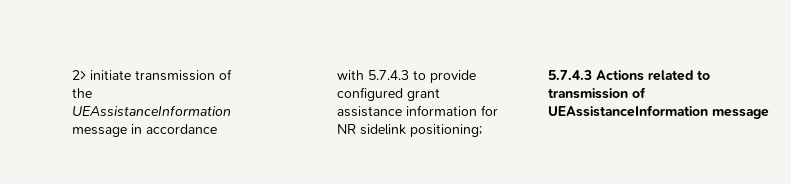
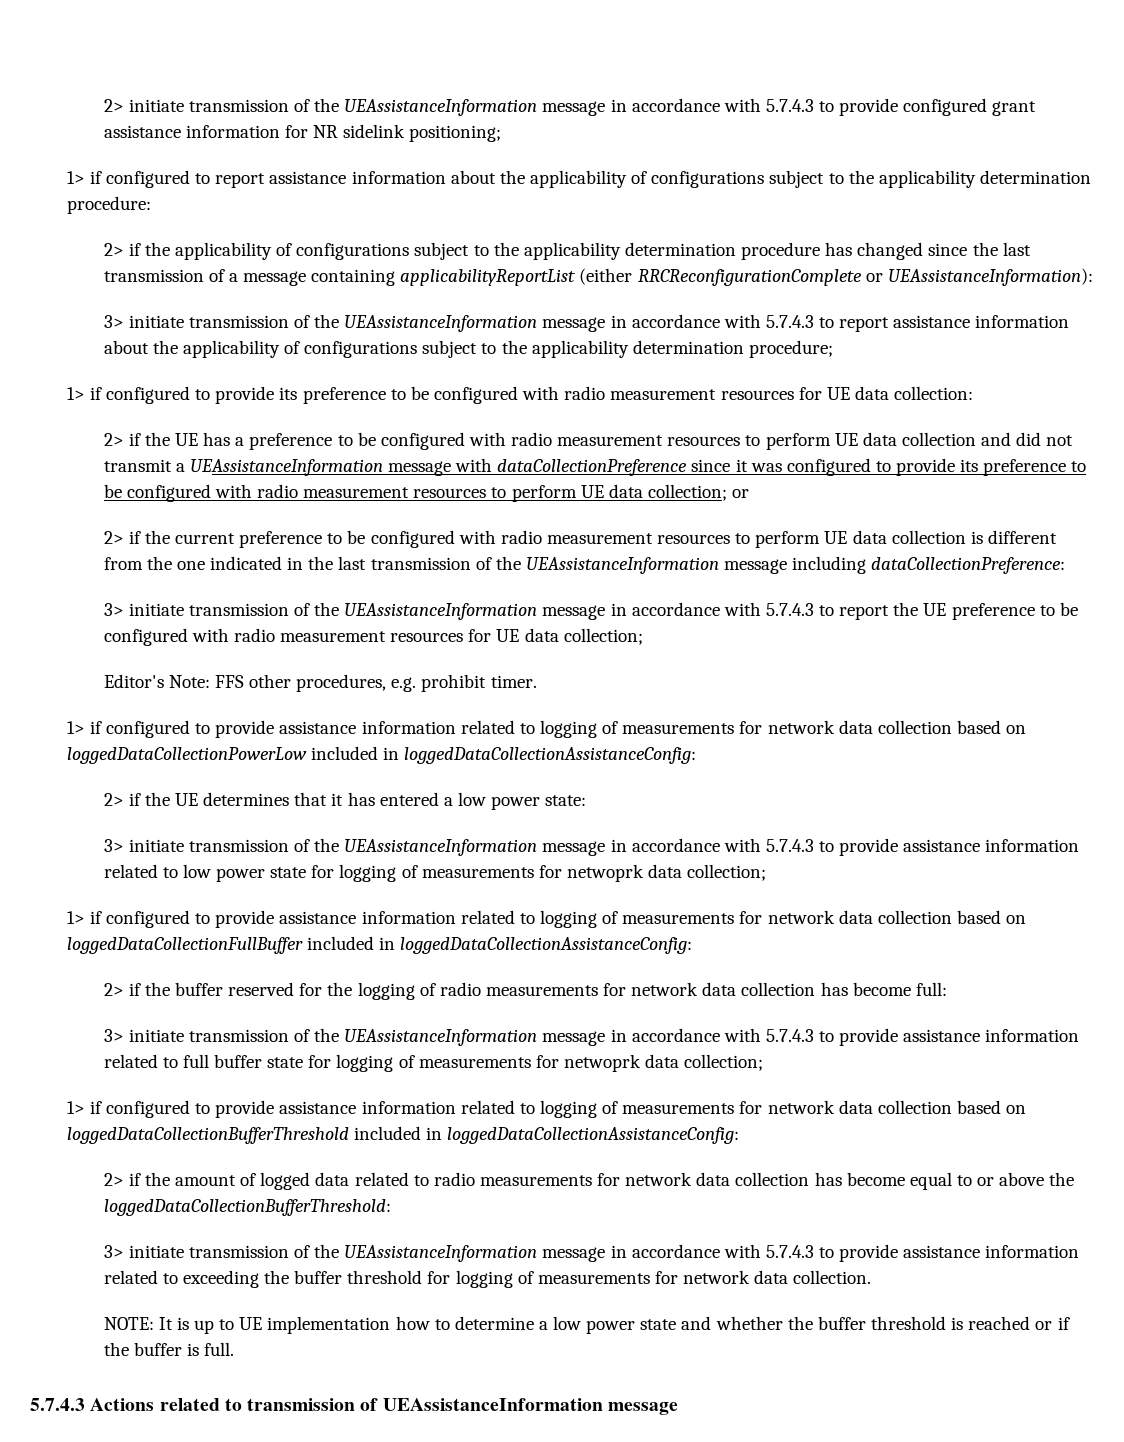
(483, 130) none -> [66,170,1091,188] [66,196,151,214] [103,242,1031,260] [103,268,1093,286] [103,314,1070,332] [103,340,833,358] [66,386,974,404] [103,432,1074,450] [103,458,1087,476] [103,484,750,502] [103,530,1057,548] [103,556,1066,574] [103,602,1078,620] [103,628,643,646] [103,674,537,692] [66,720,1027,738] [66,746,697,764] [103,792,587,810] [103,838,1080,856] [103,864,767,882] [66,910,1027,928] [66,936,693,954] [103,982,947,1000] [103,1028,1080,1046] [103,1054,764,1072] [66,1100,1027,1118] [66,1126,740,1144] [103,1172,1075,1190] [103,1199,391,1216] [103,1244,1080,1262] [103,1270,872,1288] [103,1316,1070,1334] [103,1342,235,1356] // 1> if configured to report assistance information about the applicability of configurations subject to the applicability determination procedure: // 2> if the applicability of configurations subject to the applicability determination procedure has changed since the last transmission of a message containing applicabilityReportList (either RRCReconfigurationComplete or UEAssistanceInformation): // 3> initiate transmission of the UEAssistanceInformation message in accordance with 5.7.4.3 to report assistance information about the applicability of configurations subject to the applicability determination procedure; // 1> if configured to provide its preference to be configured with radio measurement resources for UE data collection: // 2> if the UE has a preference to be configured with radio measurement resources to perform UE data collection and did not transmit a UEAssistanceInformation message with dataCollectionPreference since it was configured to provide its preference to be configured with radio measurement resources to perform UE data collection; or // 2> if the current preference to be configured with radio measurement resources to perform UE data collection is different from the one indicated in the last transmission of the UEAssistanceInformation message including dataCollectionPreference: // 3> initiate transmission of the UEAssistanceInformation message in accordance with 5.7.4.3 to report the UE preference to be configured with radio measurement resources for UE data collection; // Editor's Note: FFS other procedures, e.g. prohibit timer. // 1> if configured to provide assistance information related to logging of measurements for network data collection based on loggedDataCollectionPowerLow included in loggedDataCollectionAssistanceConfig: // 2> if the UE determines that it has entered a low power state: // 3> initiate transmission of the UEAssistanceInformation message in accordance with 5.7.4.3 to provide assistance information related to low power state for logging of measurements for netwoprk data collection; // 1> if configured to provide assistance information related to logging of measurements for network data collection based on loggedDataCollectionFullBuffer included in loggedDataCollectionAssistanceConfig: // 2> if the buffer reserved for the logging of radio measurements for network data collection has become full: // 3> initiate transmission of the UEAssistanceInformation message in accordance with 5.7.4.3 to provide assistance information related to full buffer state for logging of measurements for netwoprk data collection; // 1> if configured to provide assistance information related to logging of measurements for network data collection based on loggedDataCollectionBufferThreshold included in loggedDataCollectionAssistanceConfig: // 2> if the amount of logged data related to radio measurements for network data collection has become equal to or above the loggedDataCollectionBufferThreshold: // 3> initiate transmission of the UEAssistanceInformation message in accordance with 5.7.4.3 to provide assistance information related to exceeding the buffer threshold for logging of measurements for network data collection. // NOTE: It is up to UE implementation how to determine a low power state and whether the buffer threshold is reached or if the buffer is full.

